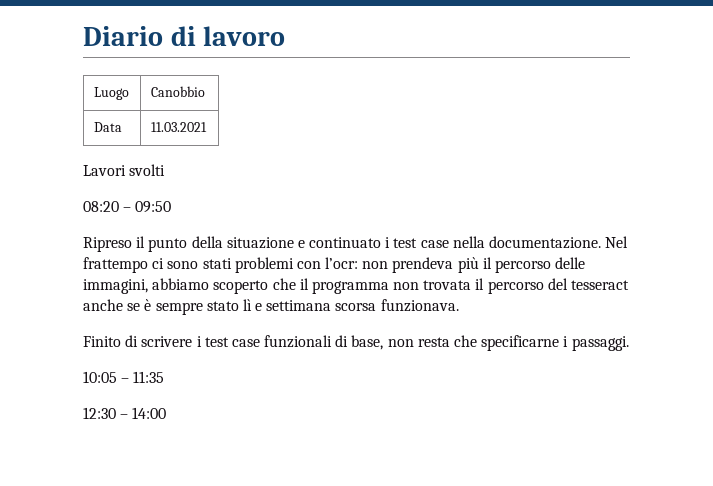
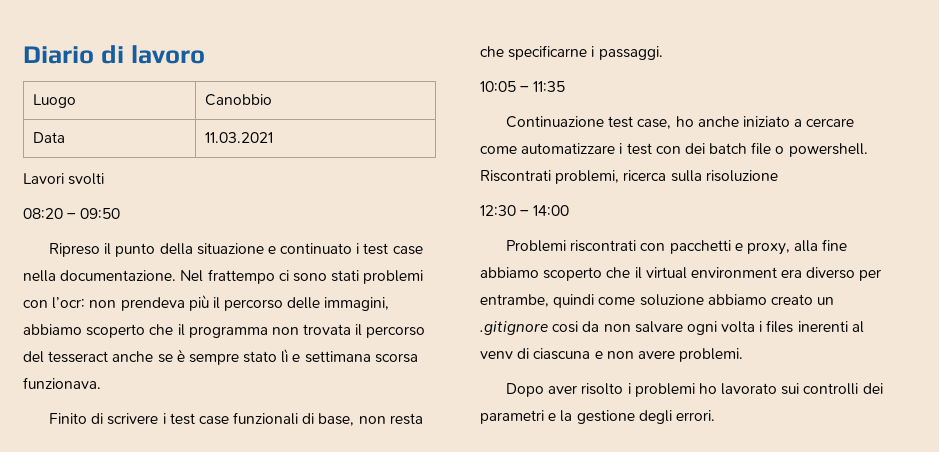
[83,407,167,419] 12:30 – 14:00 -> [505,116,855,129] [480,142,868,157] [480,170,778,184] [480,205,570,216] [505,239,848,255] [480,267,882,281] [480,294,835,308] [480,320,864,335] [480,348,744,362] [505,383,883,397] [480,410,715,424] Continuazione test case, ho anche iniziato a cercare come automatizzare i test con dei batch file o powershell. Riscontrati problemi, ricerca sulla risoluzione // 12:30 – 14:00 // Problemi riscontrati con pacchetti e proxy, alla fine abbiamo scoperto che il virtual environment era diverso per entrambe, quindi come soluzione abbiamo creato un .gitignore cosi da non salvare ogni volta i files inerenti al venv di ciascuna e non avere problemi. // Dopo aver risolto i problemi ho lavorato sui controlli dei parametri e la gestione degli errori.

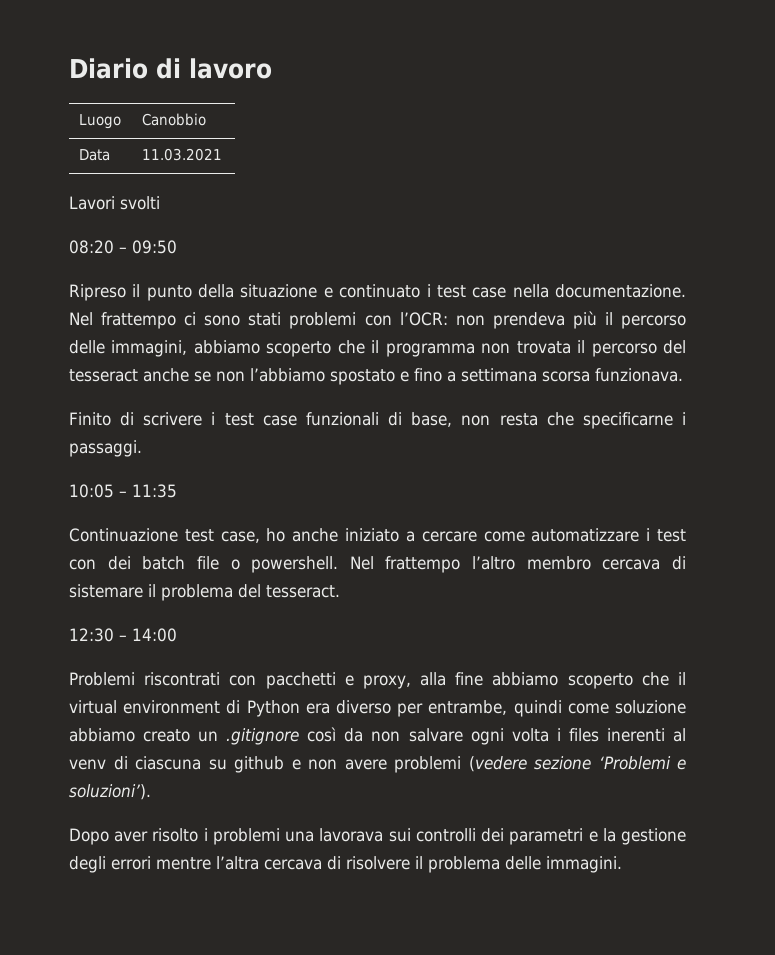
[52,297,86,309] l’ocr: -> [399,312,448,326] l’OCR:
[176,349,301,365] è sempre stato lì e -> [216,368,456,385] non l’abbiamo spostato e fino a
[480,170,778,184] Riscontrati problemi, ricerca sulla risoluzione -> [349,556,686,573] [69,584,340,601] Nel frattempo l’altro membro cercava di sistemare il problema del tesseract.
(777, 272) none -> [226,700,300,717] di Python
[552,321,579,333] cosi -> [307,727,337,742] così
(591, 354) none -> [208,756,284,773] su github
[679,348,744,362] problemi. -> [394,756,686,773] [69,784,151,800] problemi (vedere sezione ‘Problemi e soluzioni’).
[698,383,778,395] ho lavorato -> [285,828,384,842] una lavorava
[675,410,715,421] errori. -> [111,856,622,873] errori mentre l’altra cercava di risolvere il problema delle immagini.

